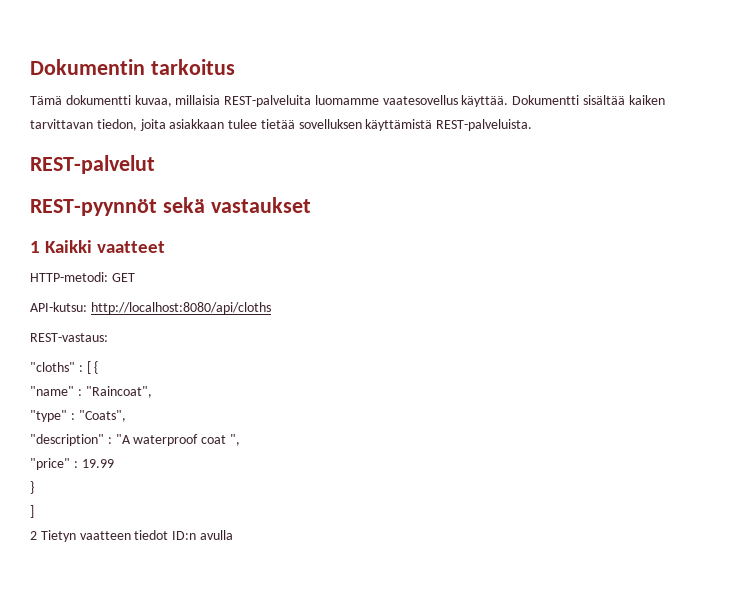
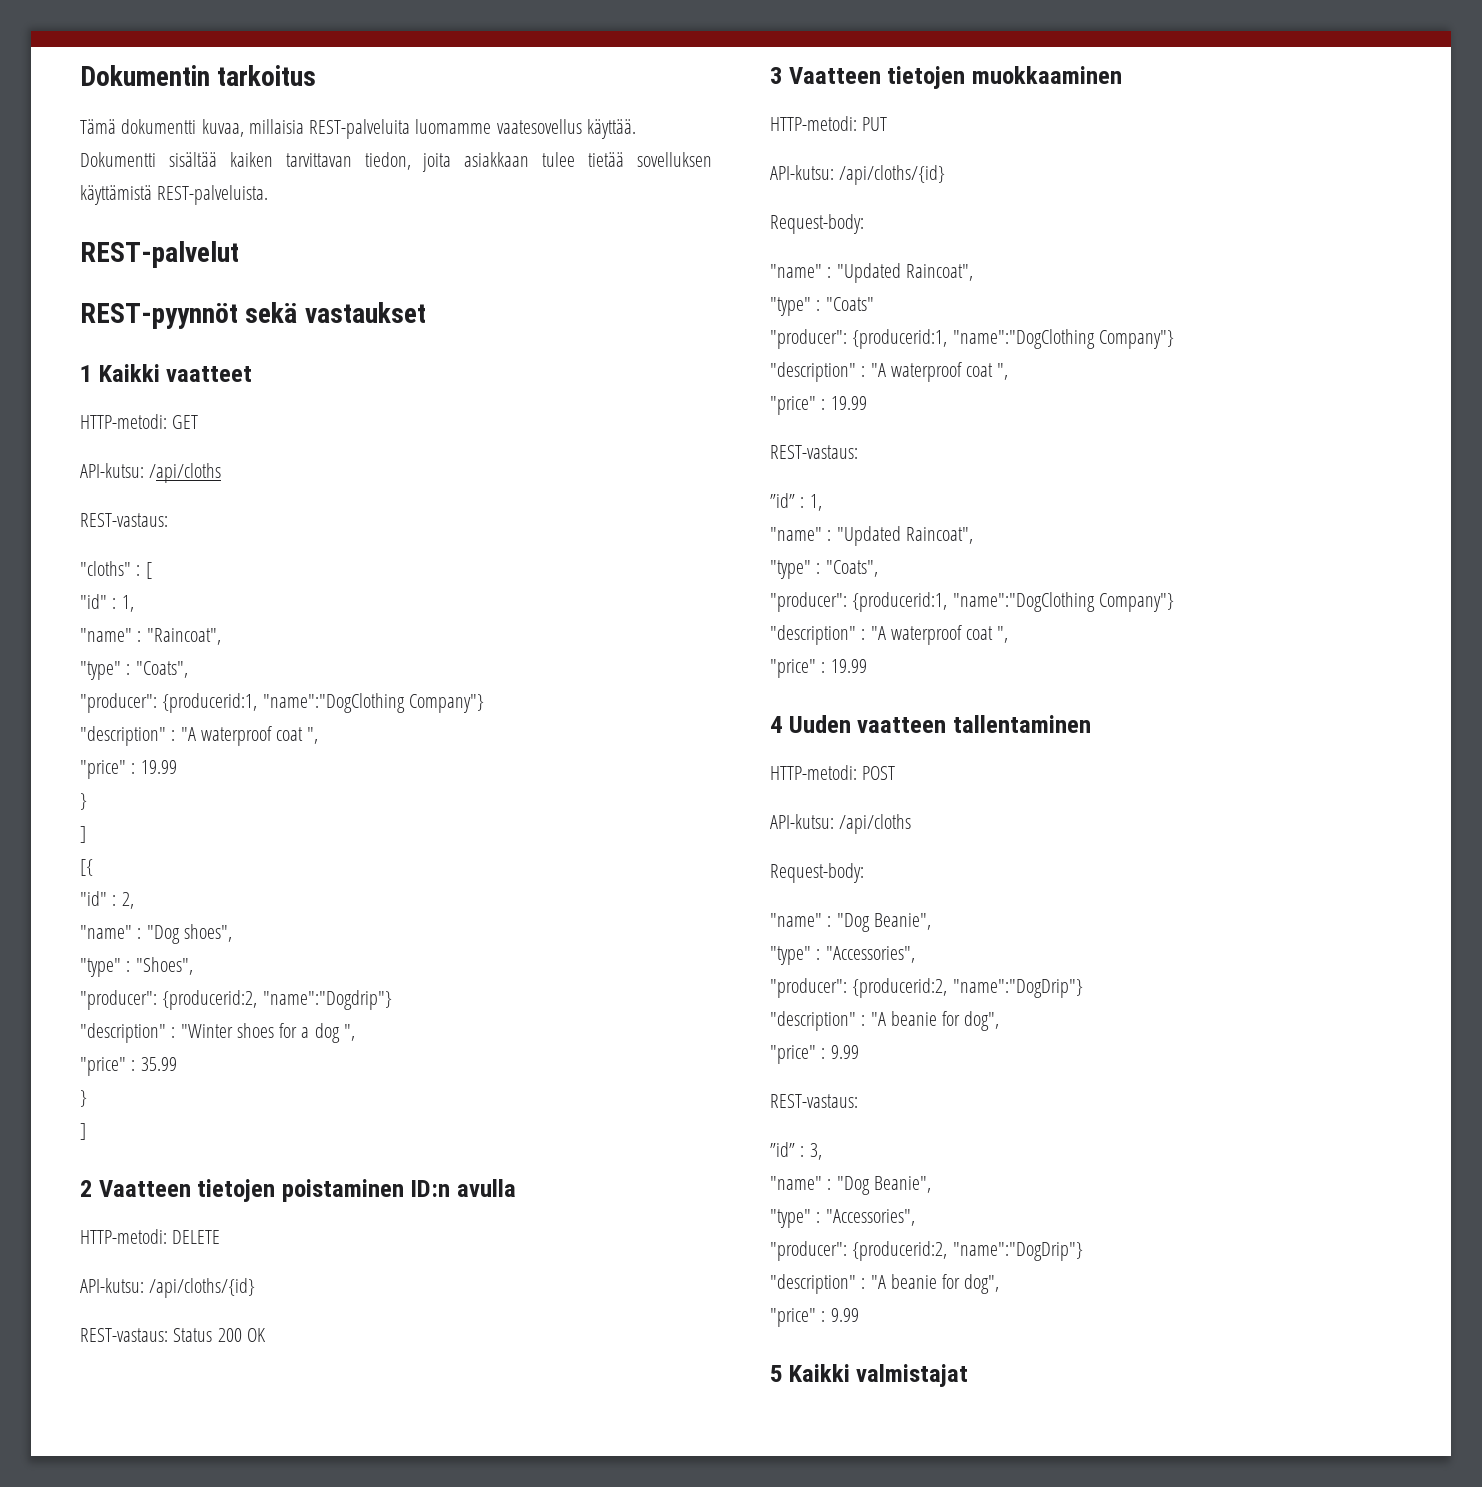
[90,302,271,314] http://localhost:8080/api/cloths -> [149,463,222,483] /api/cloths
[94,361,99,374] { -> [80,594,134,612] // "id" : 1,
(126, 416) none -> [80,693,484,713] // "producer": {producerid:1, "name":"DogClothing Company"}
[30,530,233,542] 2 Tietyn vaatteen tiedot ID:n avulla -> [80,859,93,876] [80,891,134,909] [80,924,232,944] [80,957,193,977] [80,990,392,1010] [80,1023,355,1043] [80,1057,177,1076] [80,1090,87,1107] [80,1123,86,1140] [80,1179,517,1202] [80,1229,221,1244] [80,1278,256,1298] [80,1328,266,1342] [770,66,1122,89] [770,116,888,131] [770,165,946,185] [770,214,864,234] [770,263,973,283] [770,297,874,316] [770,329,1174,349] [770,362,1009,382] [770,396,867,415] [770,445,858,459] [770,493,822,511] [770,526,973,546] [770,560,878,579] [770,592,1174,612] [770,625,1009,645] [770,659,867,678] [770,715,1091,733] [770,765,896,780] [770,814,912,834] [770,863,864,883] [770,913,931,932] [770,946,915,965] [770,978,1083,998] [770,1011,1000,1031] [770,1045,859,1064] [770,1094,858,1108] [770,1142,822,1160] [770,1176,931,1195] [770,1209,915,1228] [770,1241,1083,1261] [770,1274,1000,1294] [770,1308,859,1327] [770,1364,969,1387] [{ // "id" : 2, // "name" : "Dog shoes", // "type" : "Shoes", // "producer": {producerid:2, "name":"Dogdrip"} // "description" : "Winter shoes for a dog ", // "price" : 35.99 // } // ] // 2 Vaatteen tietojen poistaminen ID:n avulla // HTTP-metodi: DELETE // API-kutsu: /api/cloths/{id} // REST-vastaus: Status 200 OK // 3 Vaatteen tietojen muokkaaminen // HTTP-metodi: PUT // API-kutsu: /api/cloths/{id} // Request-body: // "name" : "Updated Raincoat", // "type" : "Coats" // "producer": {producerid:1, "name":"DogClothing Company"} // "description" : "A waterproof coat ", // "price" : 19.99 // REST-vastaus: // ”id” : 1, // "name" : "Updated Raincoat", // "type" : "Coats", // "producer": {producerid:1, "name":"DogClothing Company"} // "description" : "A waterproof coat ", // "price" : 19.99 // 4 Uuden vaatteen tallentaminen // HTTP-metodi: POST // API-kutsu: /api/cloths // Request-body: // "name" : "Dog Beanie", // "type" : "Accessories", // "producer": {producerid:2, "name":"DogDrip"} // "description" : "A beanie for dog", // "price" : 9.99 // REST-vastaus: // ”id” : 3, // "name" : "Dog Beanie", // "type" : "Accessories", // "producer": {producerid:2, "name":"DogDrip"} // "description" : "A beanie for dog", // "price" : 9.99 // 5 Kaikki valmistajat

